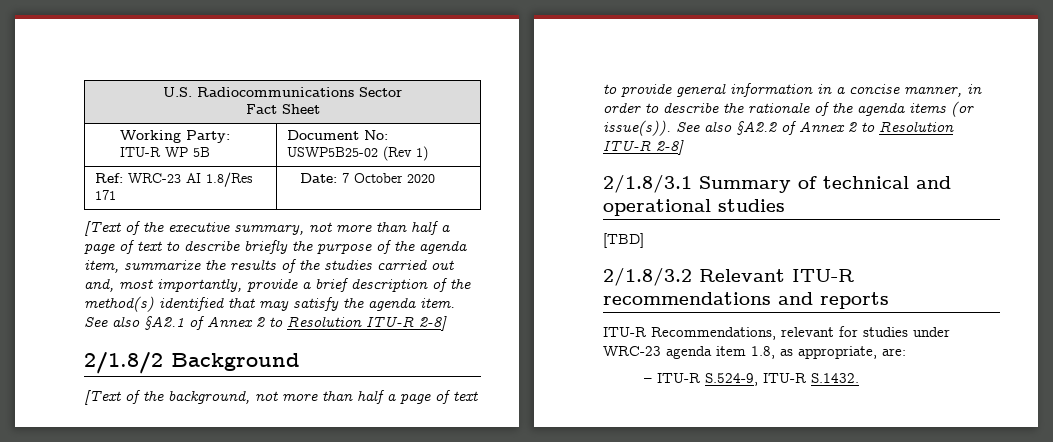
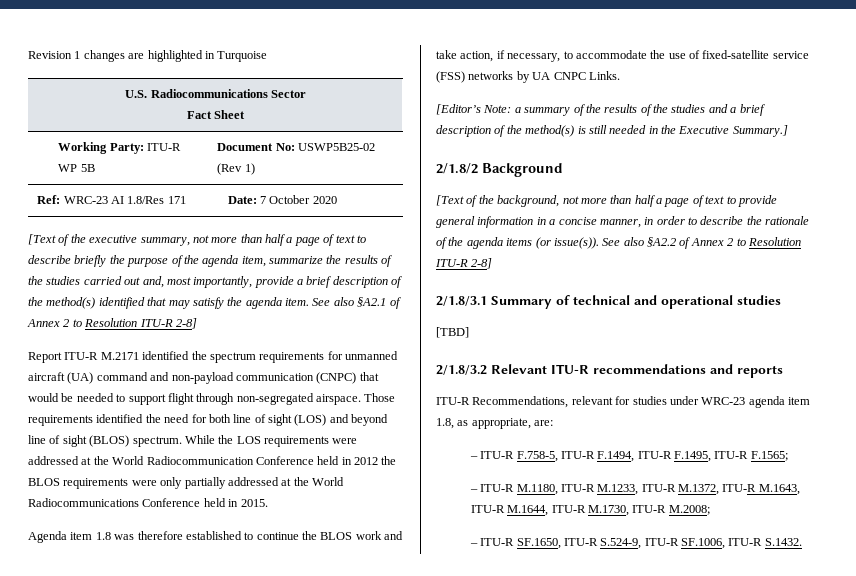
(163, 92) none -> [28,50,268,62] Revision 1 changes are highlighted in Turquoise //
(447, 323) none -> [28,351,398,363] [28,372,379,384] [28,393,396,405] [28,414,389,426] [28,435,358,447] [28,456,397,465] [28,477,344,489] [28,498,268,507] [28,531,404,543] [436,50,809,62] [436,71,620,83] [436,104,765,116] [436,125,788,137] // Report ITU-R M.2171 identified the spectrum requirements for unmanned aircraft (UA) command and non-payload communication (CNPC) that would be needed to support flight through non-segregated airspace. Those requirements identified the need for both line of sight (LOS) and beyond line of sight (BLOS) spectrum. While the LOS requirements were addressed at the World Radiocommunication Conference held in 2012 the BLOS requirements were only partially addressed at the World Radiocommunications Conference held in 2015. // Agenda item 1.8 was therefore established to continue the BLOS work and take action, if necessary, to accommodate the use of fixed-satellite service (FSS) networks by UA CNPC Links. // [Editor’s Note: a summary of the results of the studies and a brief description of the method(s) is still needed in the Executive Summary.]
[705,373,759,386] S.524-9, -> [516,451,788,462] [469,484,800,495] [470,505,710,516] [469,538,726,549] F.758-5, ITU-R F.1494, ITU-R F.1495, ITU-R F.1565; // – ITU-R M.1180, ITU-R M.1233, ITU-R M.1372, ITU-R M.1643, ITU-R M.1644, ITU-R M.1730, ITU-R M.2008; // – ITU-R SF.1650, ITU-R S.524-9, ITU-R SF.1006,

